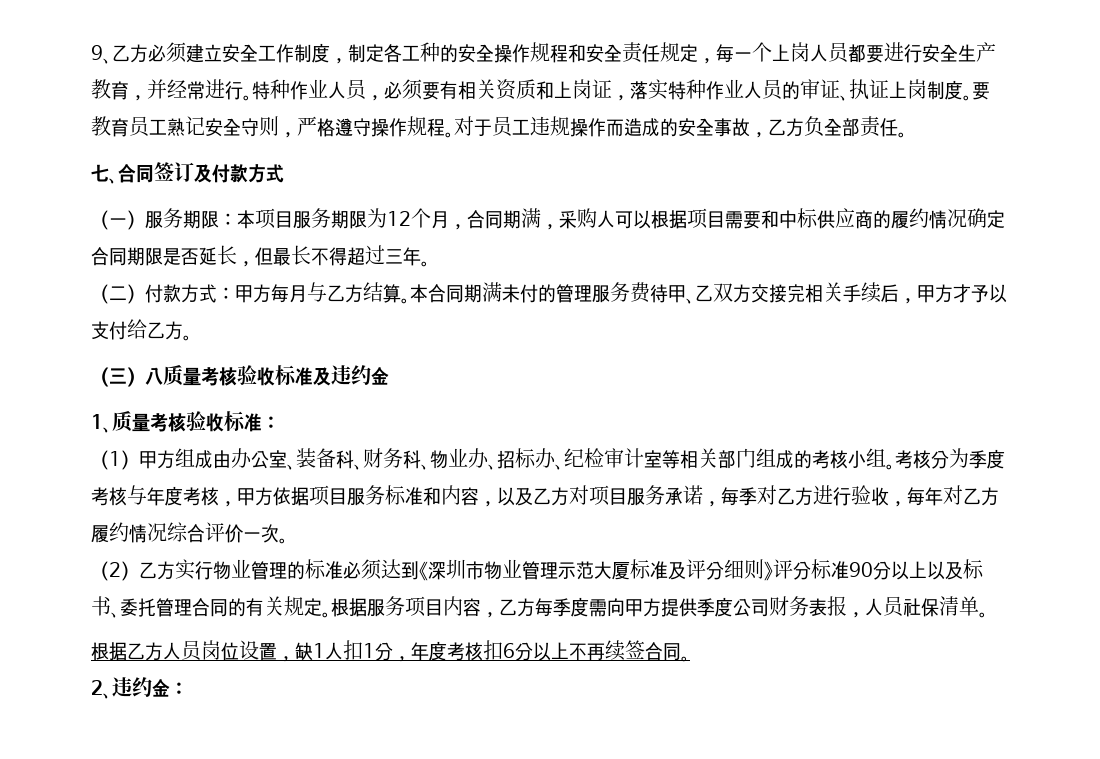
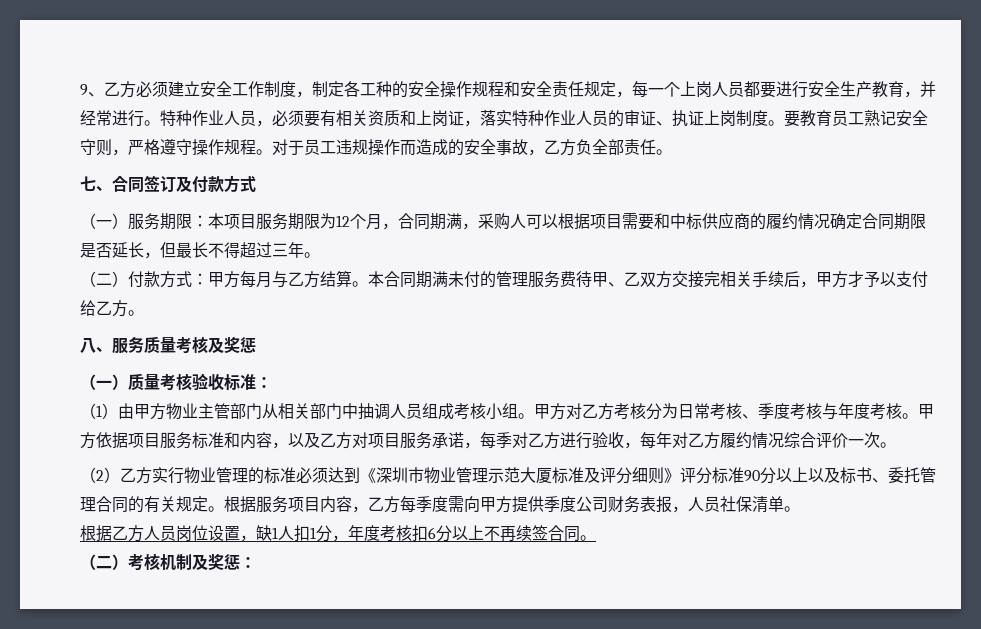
[91,365,389,387] [91,414,112,433] （三）八质量考核验收标准及违约金 // 1、 -> [80,336,256,354] [80,374,128,390] 八、服务质量考核及奖惩 // （一）
[139,448,969,470] 甲方组成由办公室、装备科、财务科、物业办、招标办、纪检审计室等相关部门组成的考核小组。考核分为 -> [118,403,758,420] 由甲方物业主管部门从相关部门中抽调人员组成考核小组。甲方对乙方考核分为日常考核、
[219,501,237,507] ， -> [902,413,918,419] 。
[91,677,170,699] 2、违约金 -> [80,553,240,571] （二）考核机制及奖惩

